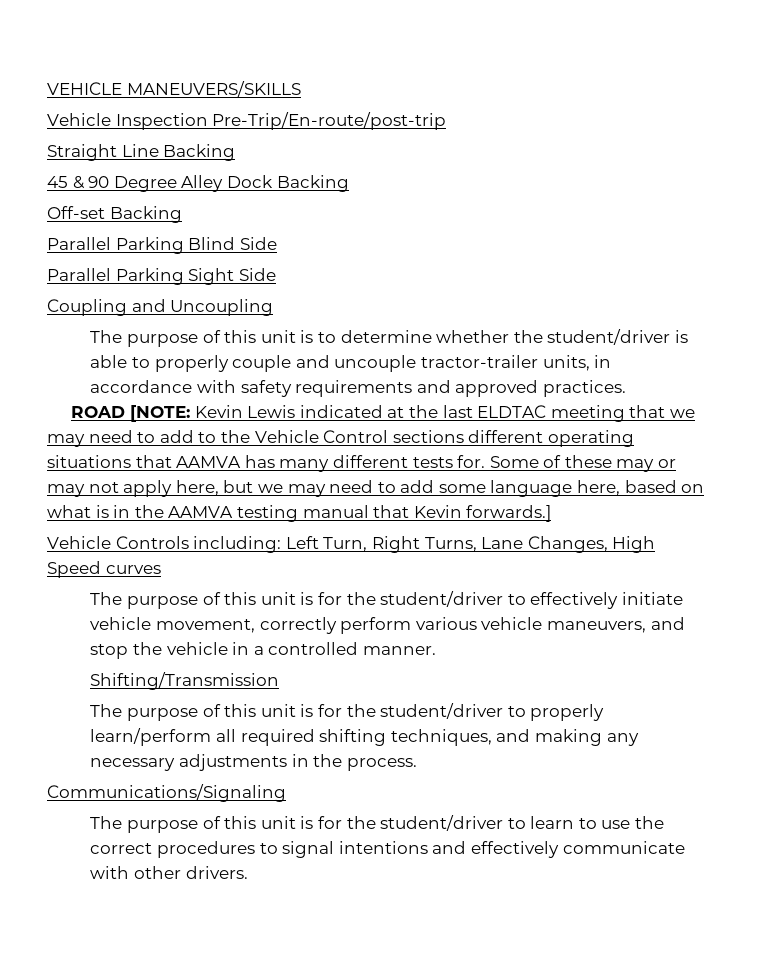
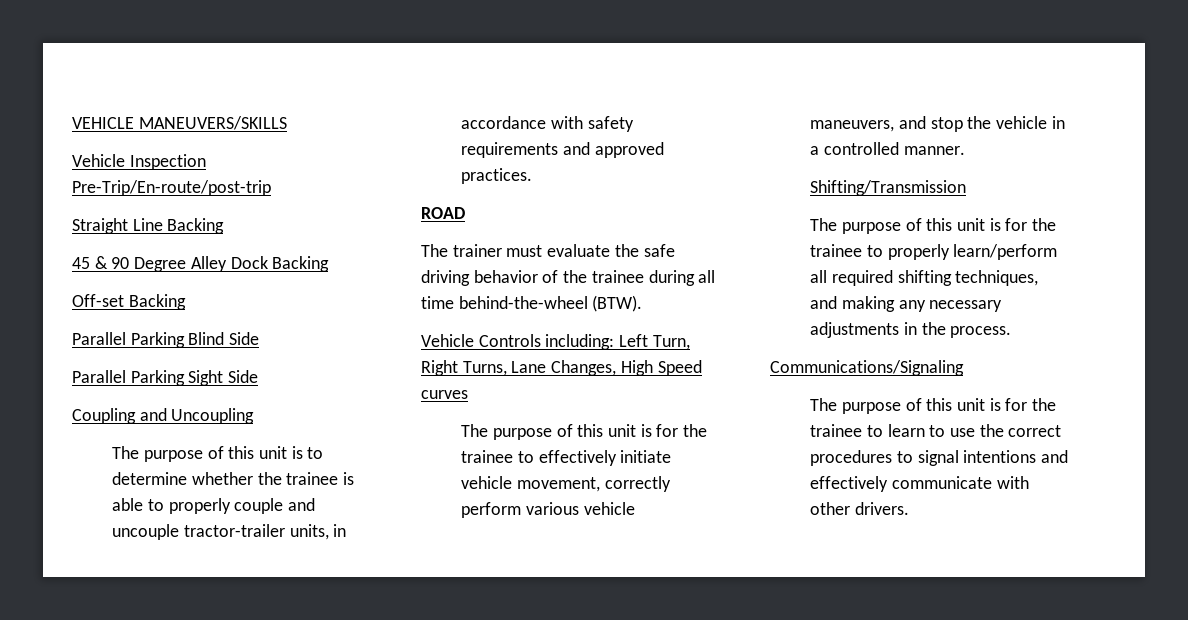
[547,329,671,345] student/driver -> [286,472,339,485] trainee
[130,405,695,422] [47,430,634,447] [47,455,677,472] [47,480,705,497] [47,505,552,522] [NOTE: Kevin Lewis indicated at the last ELDTAC meeting that we may need to add to the Vehicle Control sections different operating situations that AAMVA has many different tests for. Some of these may or may not apply here, but we may need to add some language here, based on what is in the AAMVA testing manual that Kevin forwards.] -> [421,244,675,257] [421,270,716,286] [421,295,643,312] // The trainer must evaluate the safe driving behavior of the trainee during all time behind-the-wheel (BTW).
[380,591,504,607] student/driver -> [461,450,514,463] trainee
[380,703,504,719] student/driver -> [810,244,863,257] trainee
[380,815,504,831] student/driver -> [810,424,863,437] trainee

